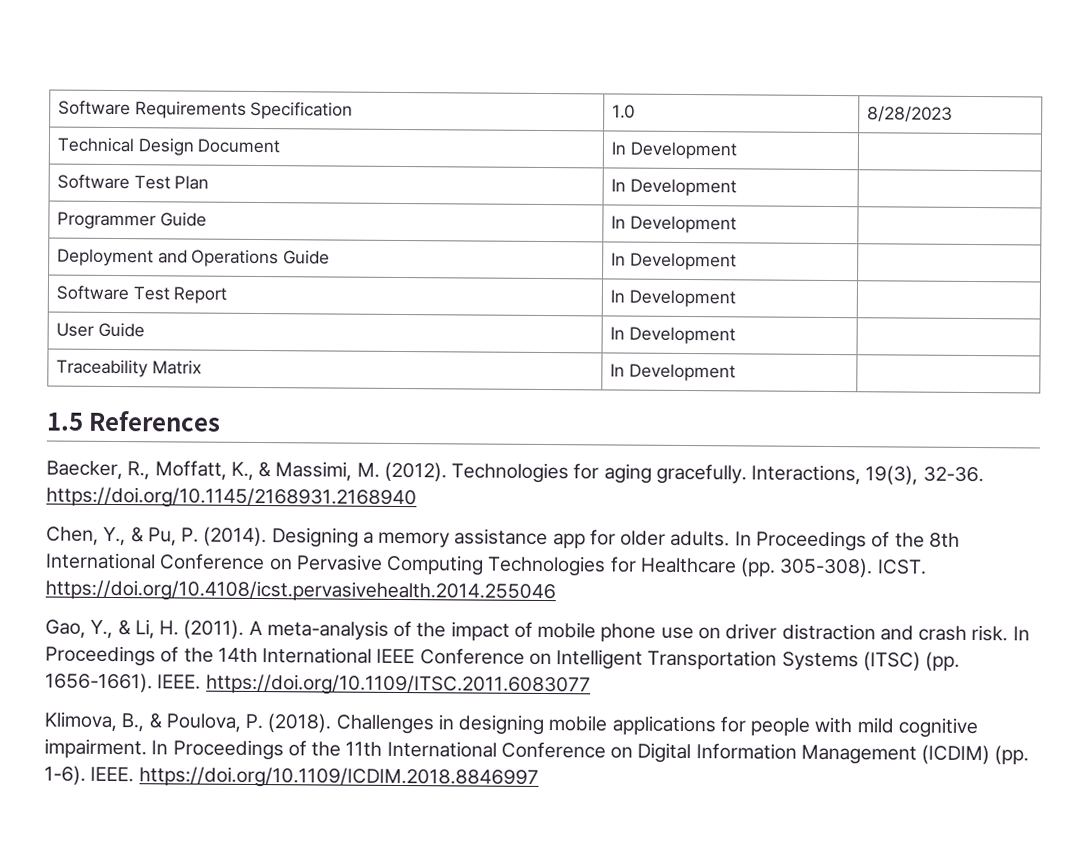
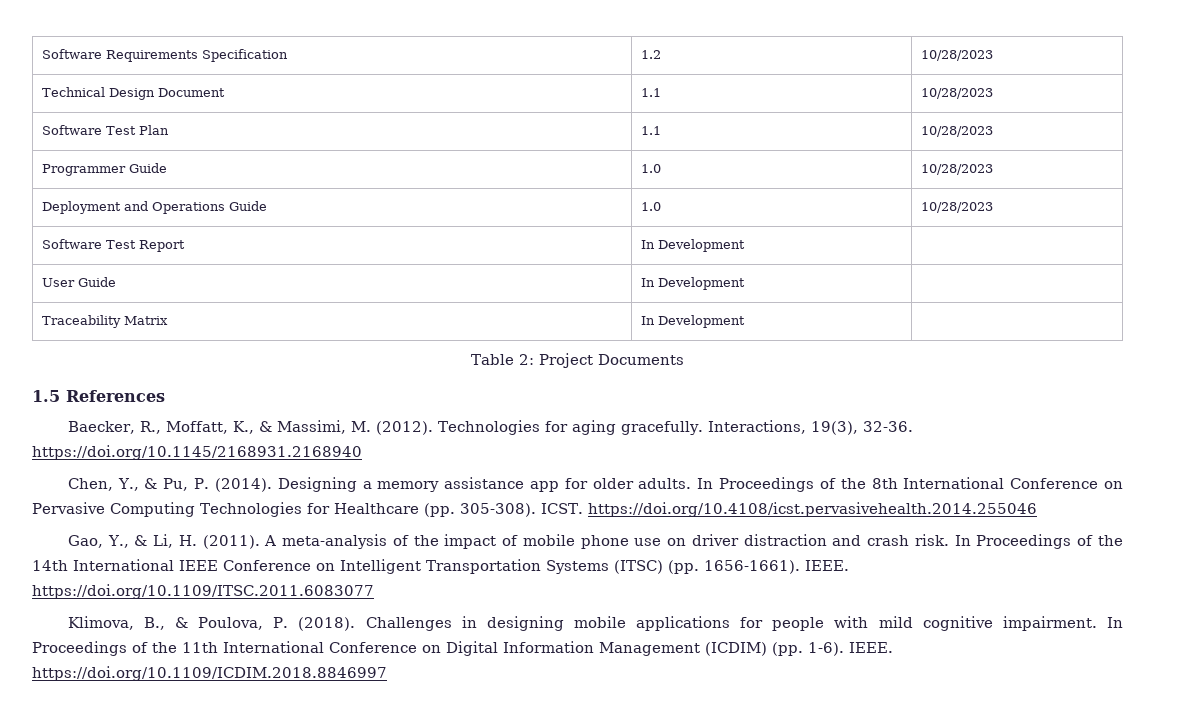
[612,104,636,119] [867,106,954,122] 1.0 | 8/28/2023 -> [641,50,662,59] [921,50,994,61] 1.2 | 10/28/2023
[611,141,737,160] In Development | -> [641,88,662,97] [921,88,994,99] 1.1 | 10/28/2023
[611,178,737,197] In Development | -> [641,126,662,135] [921,126,994,137] 1.1 | 10/28/2023
[611,215,737,234] In Development | -> [641,164,662,173] [921,164,994,175] 1.0 | 10/28/2023
[611,252,737,271] In Development | -> [641,202,662,211] [921,202,994,213] 1.0 | 10/28/2023
(736, 372) none -> [471,353,684,368] // Table 2: Project Documents

